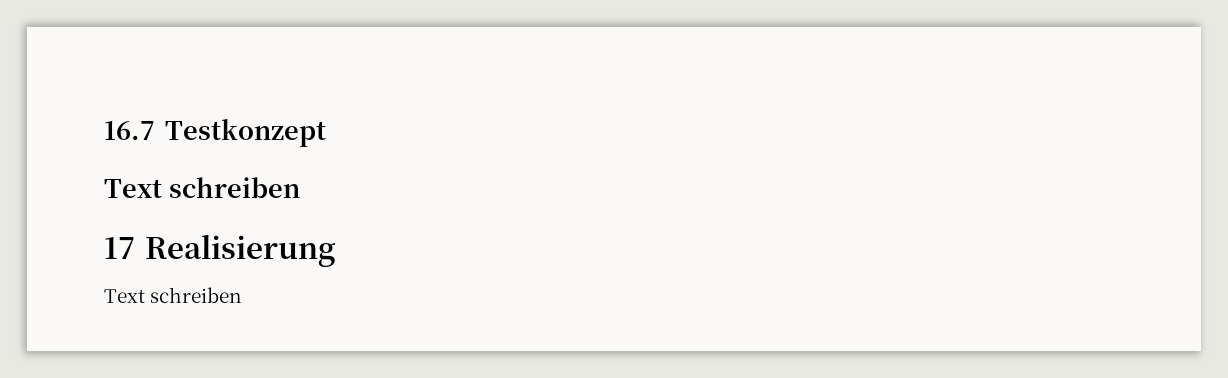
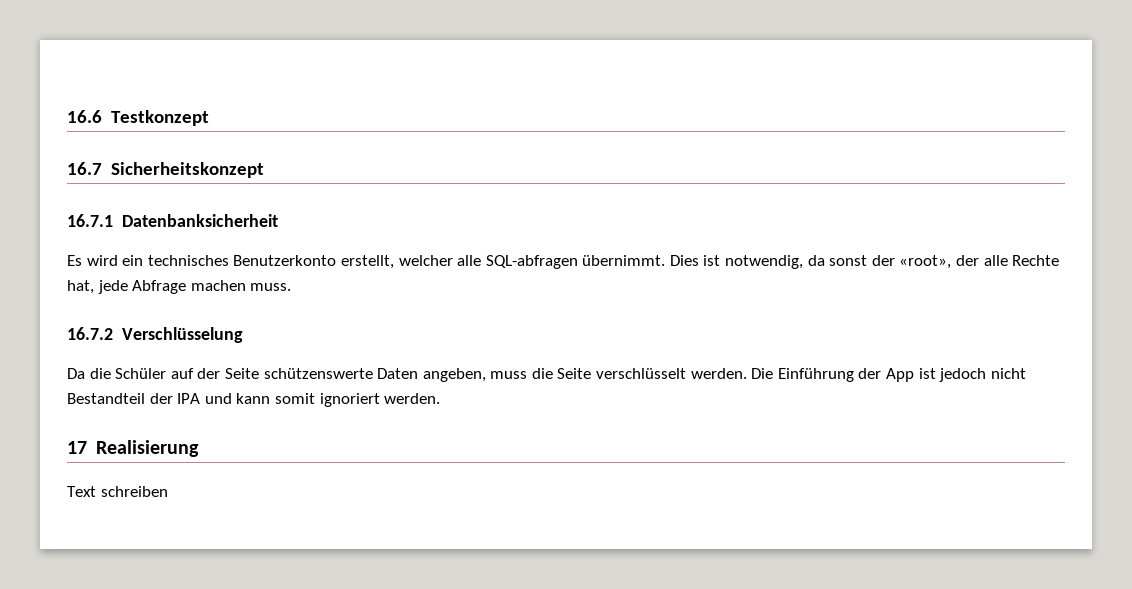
[104,121,155,140] 16.7 -> [67,110,102,123] 16.6
[104,177,300,198] Text schreiben -> [67,162,264,178] [67,214,278,227] [67,255,1060,269] [67,280,292,294] [67,327,243,343] [67,368,1026,382] [67,393,441,407] 16.7 Sicherheitskonzept // 16.7.1 Datenbanksicherheit // Es wird ein technisches Benutzerkonto erstellt, welcher alle SQL-abfragen übernimmt. Dies ist notwendig, da sonst der «root», der alle Rechte hat, jede Abfrage machen muss. // 16.7.2 Verschlüsselung // Da die Schüler auf der Seite schützenswerte Daten angeben, muss die Seite verschlüsselt werden. Die Einführung der App ist jedoch nicht Bestandteil der IPA und kann somit ignoriert werden.

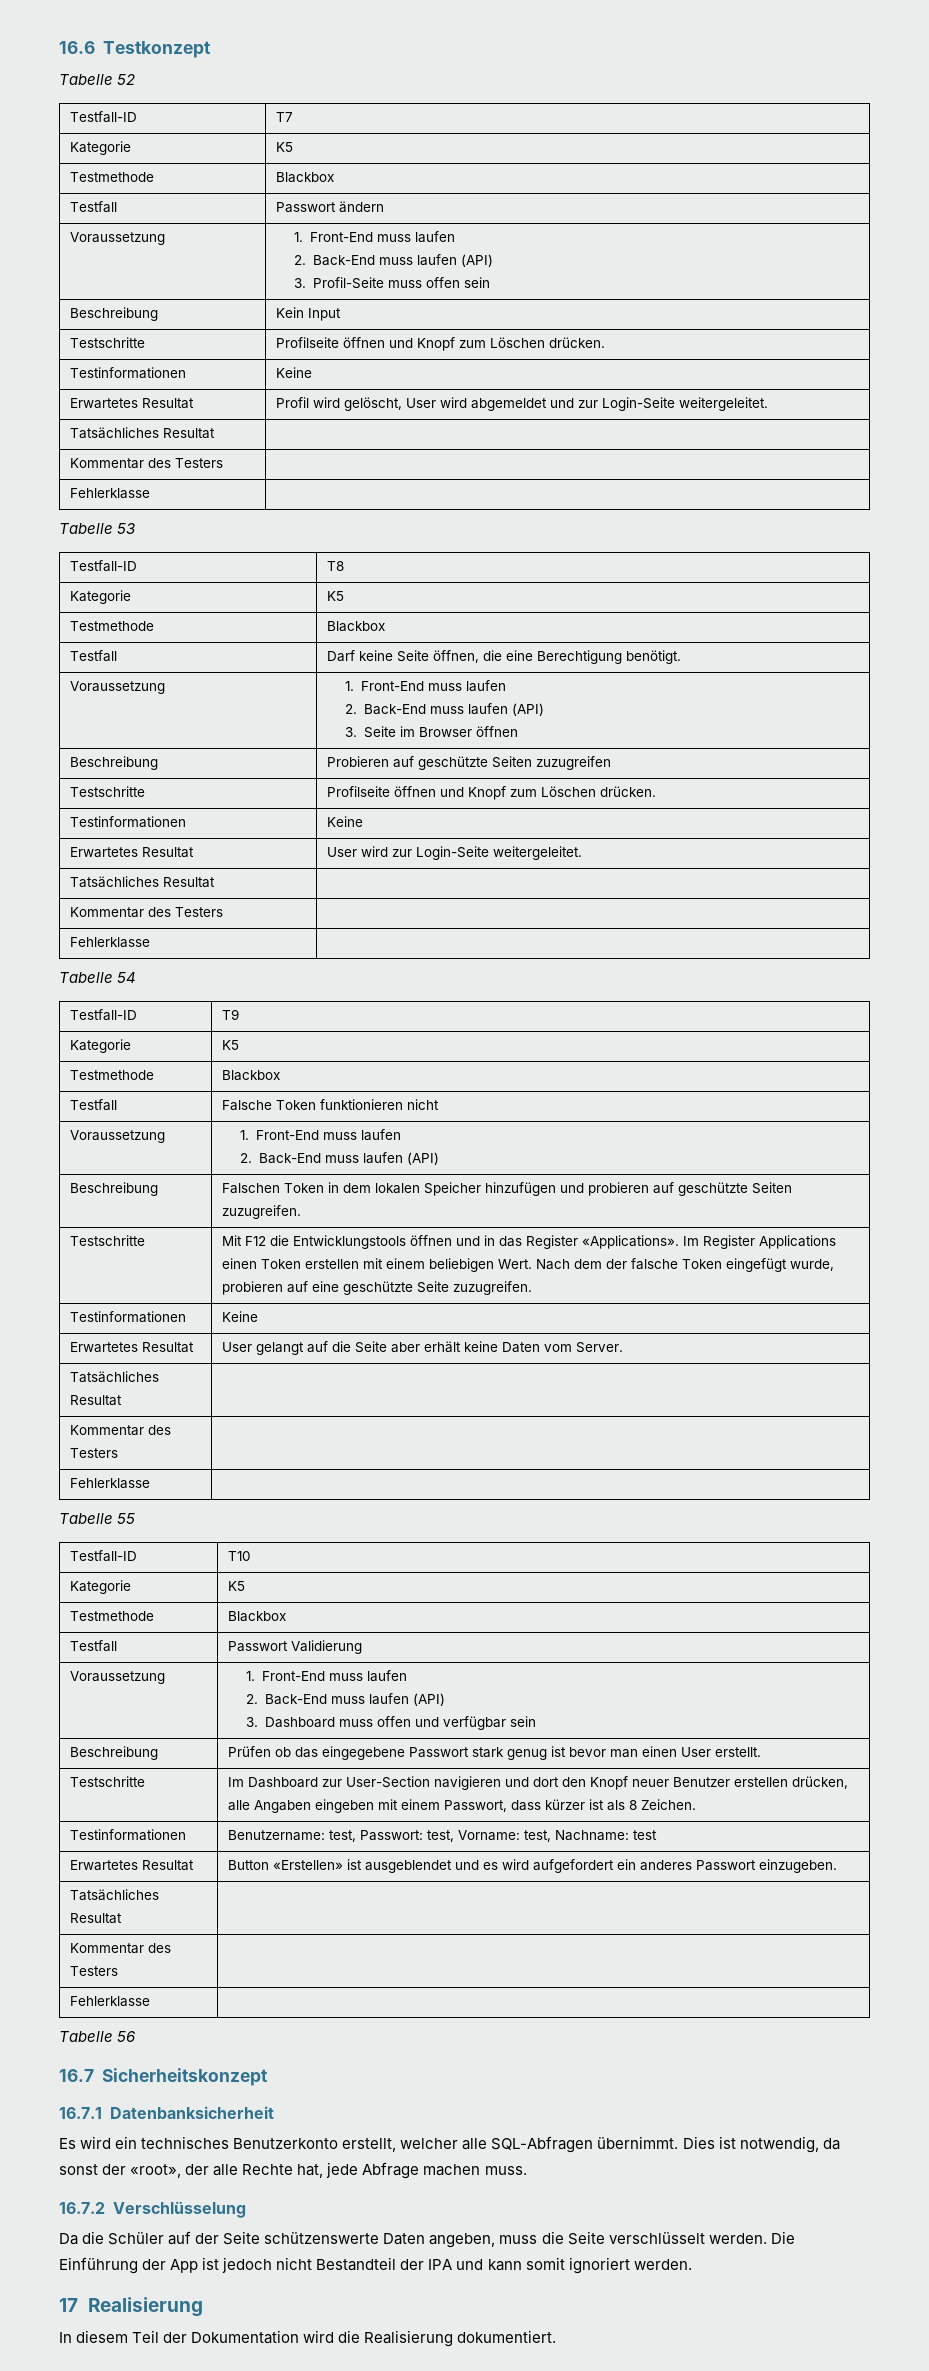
(209, 118) none -> [59,74,136,85] [70,111,138,123] [276,112,294,122] [70,141,132,155] [276,142,294,152] [70,172,155,182] [276,172,335,183] [70,201,118,213] [276,201,385,213] [70,232,166,245] [293,231,455,243] [293,254,493,267] [293,277,490,289] [70,307,159,321] [276,307,342,321] [70,337,146,348] [276,337,606,351] [70,367,187,379] [276,367,313,378] [70,398,195,409] [276,397,769,411] [70,427,216,439] [70,458,224,469] [70,488,151,499] [59,523,136,534] [70,560,138,572] [327,561,345,571] [70,590,132,604] [327,591,345,601] [70,621,155,631] [327,621,386,632] [70,650,118,662] [327,650,682,664] [70,681,166,694] [344,680,506,692] [344,703,544,716] [344,726,518,738] [70,756,159,770] [327,756,612,770] [70,786,146,797] [327,786,657,800] [70,816,187,828] [327,816,364,827] [70,847,195,858] [327,846,583,860] [70,876,216,888] [70,907,224,918] [70,937,151,948] [59,972,137,983] [70,1009,138,1021] [222,1009,240,1020] [70,1039,132,1053] [222,1040,240,1050] [70,1070,155,1080] [222,1070,281,1081] [70,1099,118,1111] [222,1099,440,1111] [70,1130,166,1143] [239,1129,401,1141] [239,1152,439,1165] [70,1182,159,1196] [222,1182,793,1196] [222,1205,302,1219] [70,1235,146,1246] [222,1235,837,1249] [222,1258,835,1272] [222,1281,533,1295] [70,1311,187,1323] [222,1311,259,1322] [70,1342,195,1353] [222,1341,624,1355] [70,1371,160,1383] [70,1395,123,1406] [70,1425,172,1436] [70,1448,119,1458] [70,1478,151,1489] [59,1513,136,1524] [70,1550,138,1562] [228,1551,252,1561] [70,1580,132,1594] [228,1581,246,1591] [70,1611,155,1621] [228,1611,287,1622] [70,1640,118,1652] [228,1640,363,1654] [70,1671,166,1684] [245,1670,407,1682] [245,1693,445,1706] [245,1716,536,1730] [70,1746,159,1760] [228,1746,762,1760] [70,1776,146,1787] [228,1776,849,1790] [228,1799,697,1813] [70,1829,187,1841] [228,1830,658,1842] [70,1860,195,1871] [228,1859,838,1873] [70,1889,160,1901] [70,1913,123,1924] [70,1943,172,1954] [70,1966,119,1976] [70,1996,151,2007] [59,2031,136,2042] // Tabelle 52 // Testfall-ID | T7 // Kategorie | K5 // Testmethode | Blackbox // Testfall | Passwort ändern // Voraussetzung | 1. Front-End muss laufen // 2. Back-End muss laufen (API) // 3. Profil-Seite muss offen sein // Beschreibung | Kein Input // Testschritte | Profilseite öffnen und Knopf zum Löschen drücken. // Testinformationen | Keine // Erwartetes Resultat | Profil wird gelöscht, User wird abgemeldet und zur Login-Seite weitergeleitet. // Tatsächliches Resultat | // Kommentar des Testers | // Fehlerklasse | // Tabelle 53 // Testfall-ID | T8 // Kategorie | K5 // Testmethode | Blackbox // Testfall | Darf keine Seite öffnen, die eine Berechtigung benötigt. // Voraussetzung | 1. Front-End muss laufen // 2. Back-End muss laufen (API) // 3. Seite im Browser öffnen // Beschreibung | Probieren auf geschützte Seiten zuzugreifen // Testschritte | Profilseite öffnen und Knopf zum Löschen drücken. // Testinformationen | Keine // Erwartetes Resultat | User wird zur Login-Seite weitergeleitet. // Tatsächliches Resultat | // Kommentar des Testers | // Fehlerklasse | // Tabelle 54 // Testfall-ID | T9 // Kategorie | K5 // Testmethode | Blackbox // Testfall | Falsche Token funktionieren nicht // Voraussetzung | 1. Front-End muss laufen // 2. Back-End muss laufen (API) // Beschreibung | Falschen Token in dem lokalen Speicher hinzufügen und probieren auf geschützte Seiten zuzugreifen. // Testschritte | Mit F12 die Entwicklungstools öffnen und in das Register «Applications». Im Register Applications einen Token erstellen mit einem beliebigen Wert. Nach dem der falsche Token eingefügt wurde, probieren auf eine geschützte Seite zuzugreifen. // Testinformationen | Keine // Erwartetes Resultat | User gelangt auf die Seite aber erhält keine Daten vom Server. // Tatsächliches Resultat | // Kommentar des Testers | // Fehlerklasse | // Tabelle 55 // Testfall-ID | T10 // Kategorie | K5 // Testmethode | Blackbox // Testfall | Passwort Validierung // Voraussetzung | 1. Front-End muss laufen // 2. Back-End muss laufen (API) // 3. Dashboard muss offen und verfügbar sein // Beschreibung | Prüfen ob das eingegebene Passwort stark genug ist bevor man einen User erstellt. // Testschritte | Im Dashboard zur User-Section navigieren und dort den Knopf neuer Benutzer erstellen drücken, alle Angaben eingeben mit einem Passwort, dass kürzer ist als 8 Zeichen. // Testinformationen | Benutzername: test, Passwort: test, Vorname: test, Nachname: test // Erwartetes Resultat | Button «Erstellen» ist ausgeblendet und es wird aufgefordert ein anderes Passwort einzugeben. // Tatsächliches Resultat | // Kommentar des Testers | // Fehlerklasse | // Tabelle 56
[485,255,578,269] SQL-abfragen -> [491,2136,594,2153] SQL-Abfragen
[67,486,168,497] Text schreiben -> [59,2330,557,2347] In diesem Teil der Dokumentation wird die Realisierung dokumentiert.

